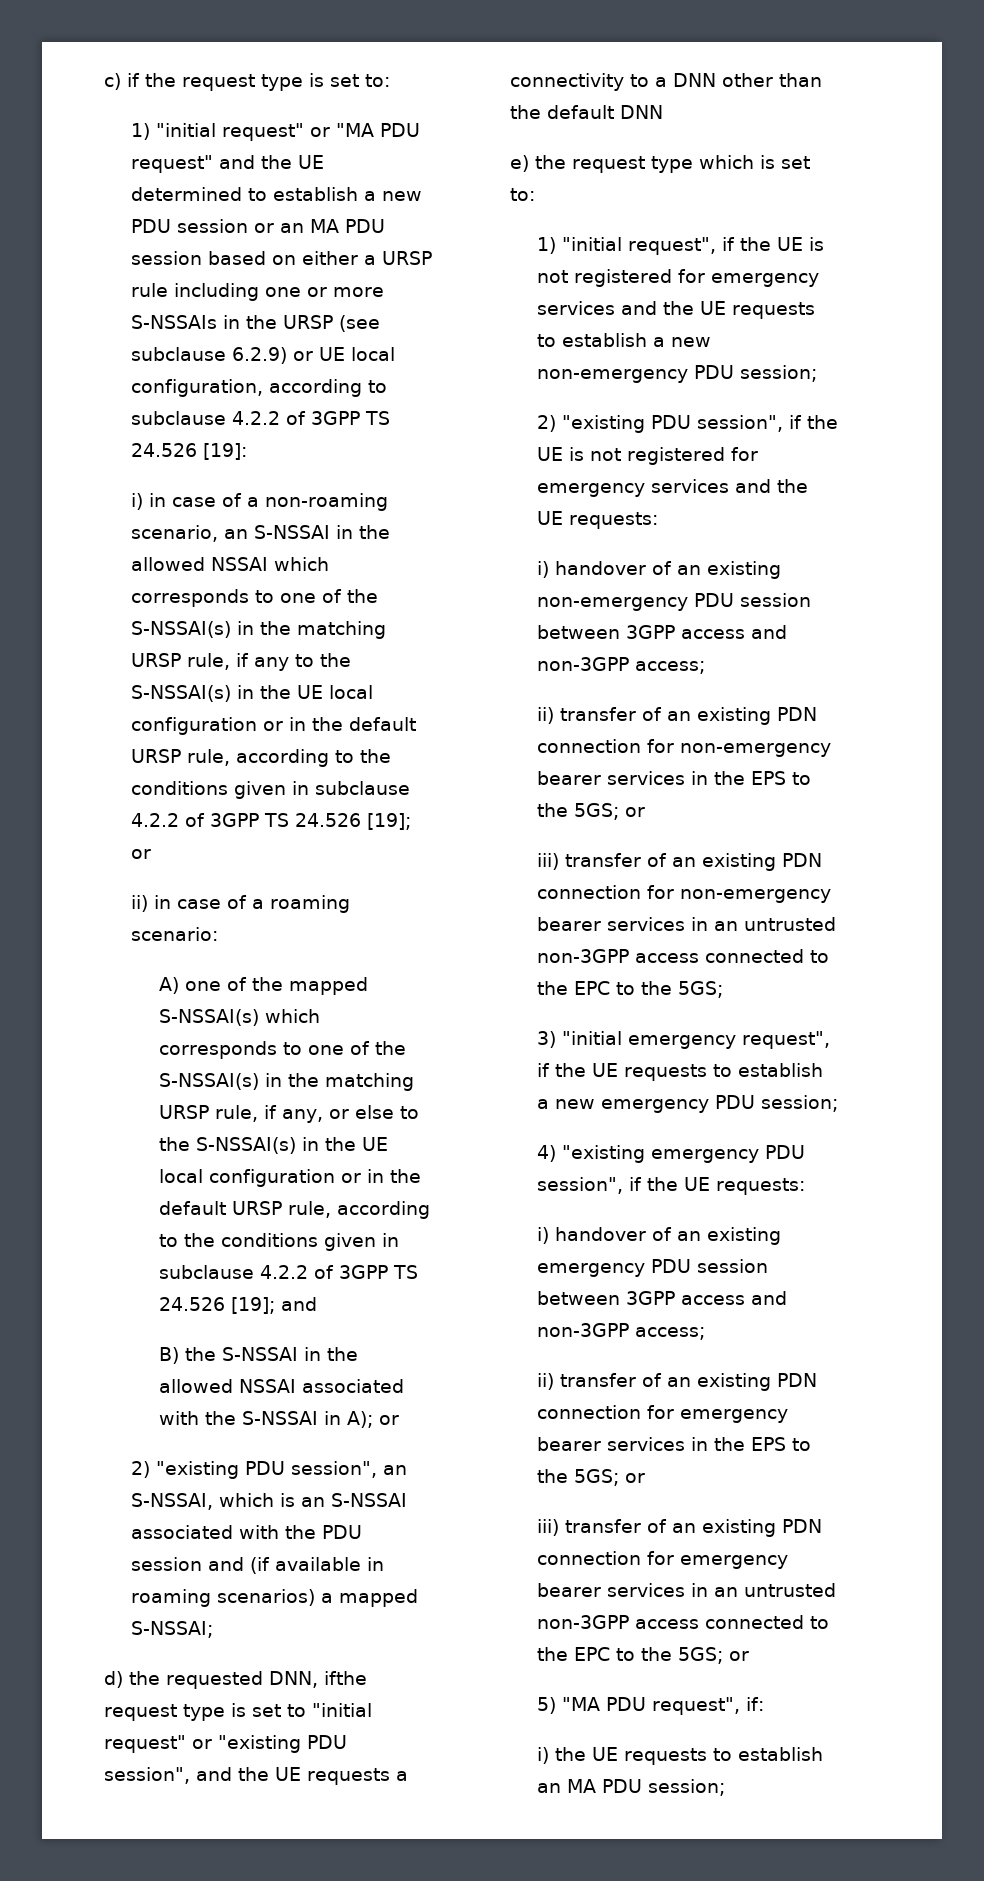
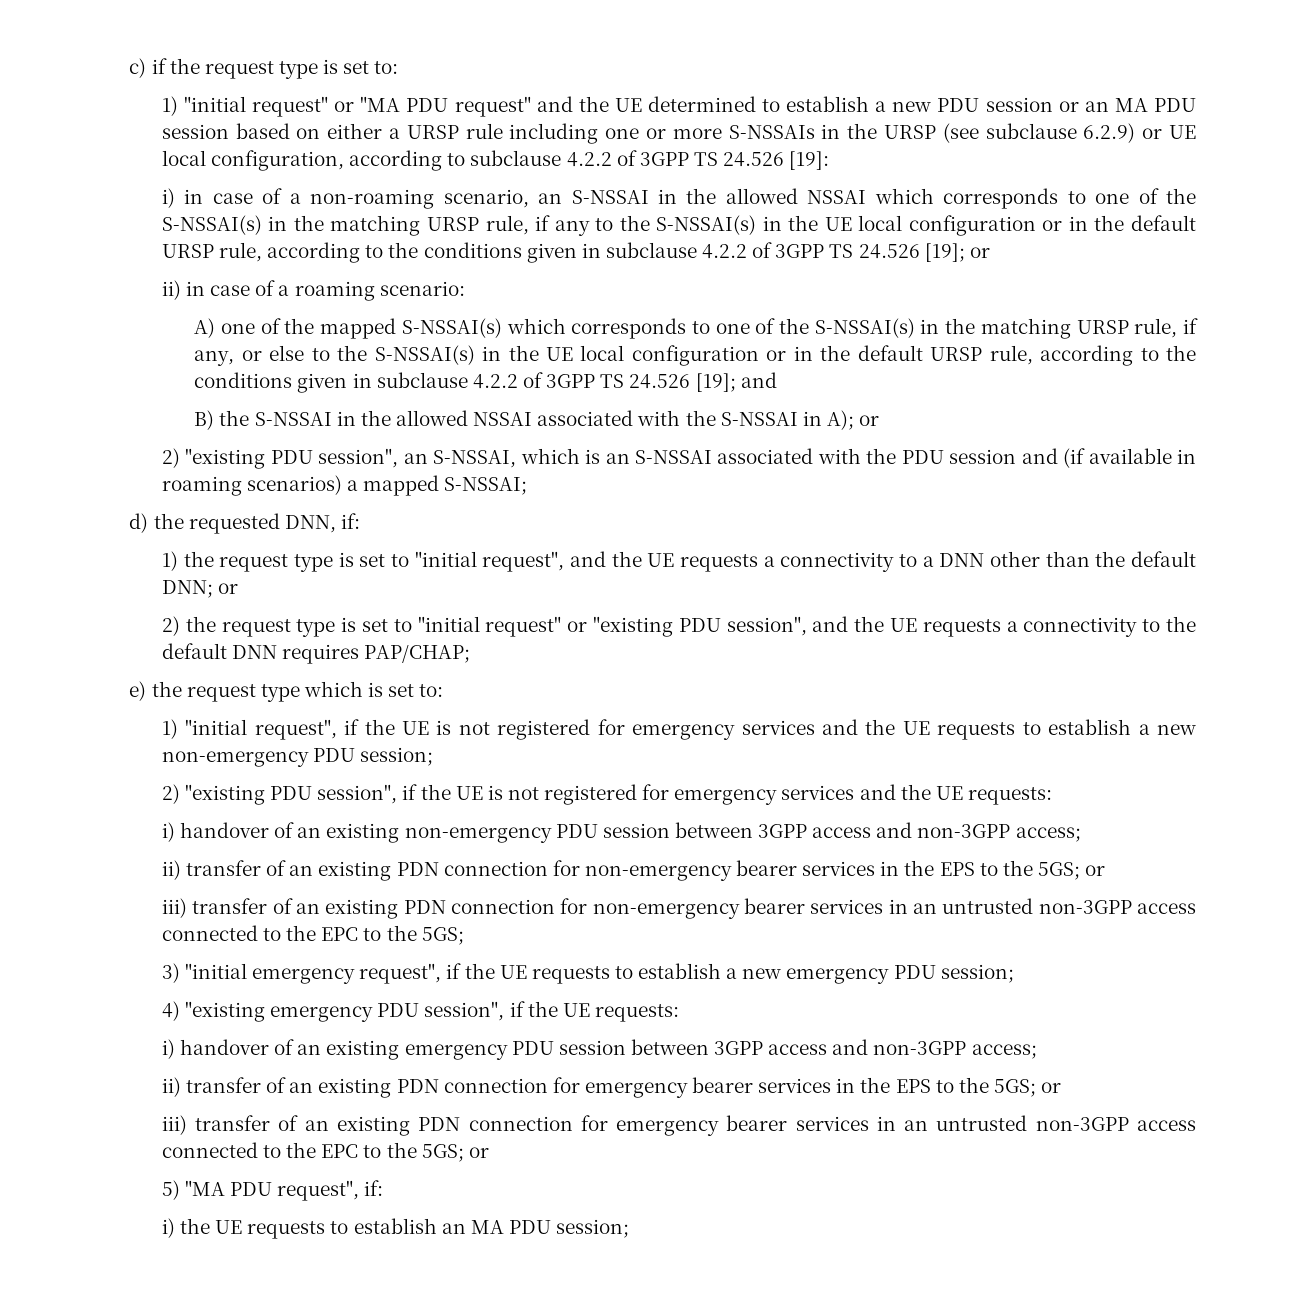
[323,1671,367,1685] ifthe -> [340,513,360,529] [161,551,1197,572] [161,580,239,598] [161,616,216,636] if: // 1) the request type is set to "initial request", and the UE requests a connectivity to a DNN other than the default DNN; or // 2) the
[654,73,822,87] a DNN other than -> (1161, 625) none
(663, 112) none -> [282,644,471,664] requires PAP/CHAP;

